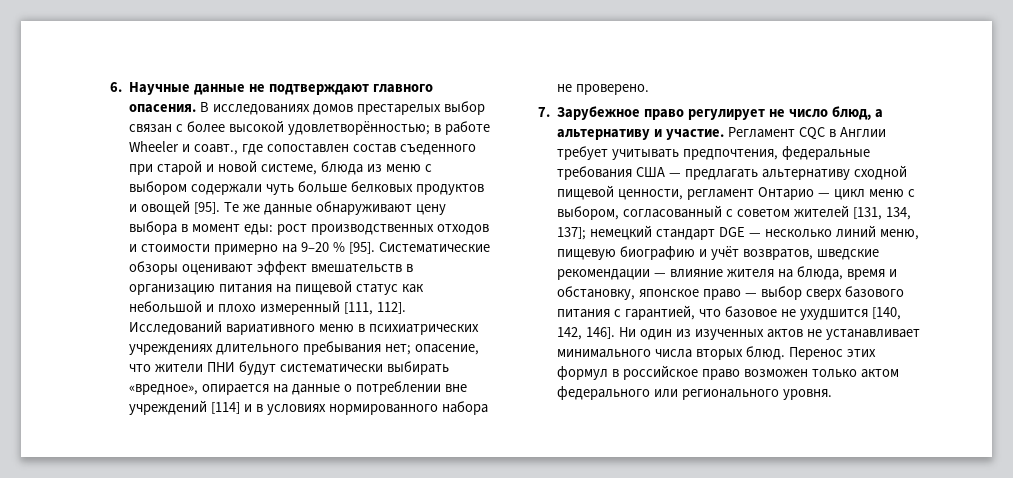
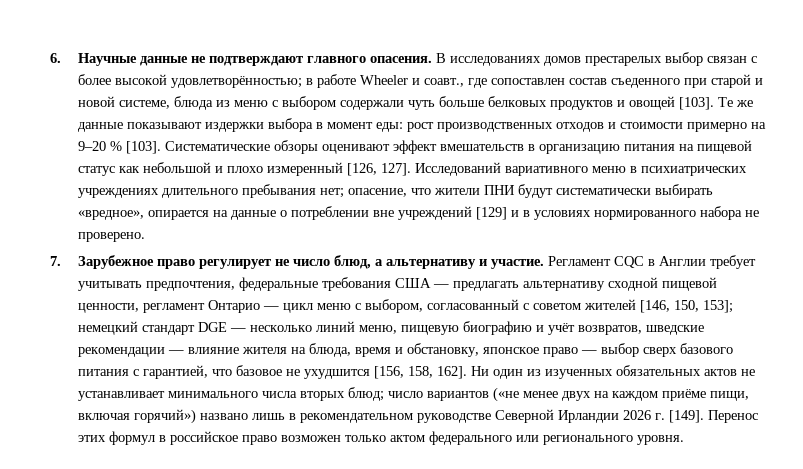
[194,202,221,214] [95]. -> [678,97,714,110] [103].
[315,201,446,215] обнаруживают цену -> [126,122,264,132] показывают издержки
[348,242,375,254] [95]. -> [125,141,161,154] [103].
[343,302,406,315] [111, 112]. -> [346,163,411,176] [126, 127].
[211,402,241,414] [114] -> [475,207,507,220] [129]
[852,207,911,220] [557,227,587,240] [131, 134, 137]; -> [639,300,733,313] [146, 150, 153];
[871,307,901,320] [557,327,616,340] [140, 142, 146]. -> [373,366,467,379] [156, 158, 162].
(764, 334) none -> [615,365,701,376] обязательных
[745,346,785,360] блюд. -> [347,387,749,402] [77,409,704,424] блюд; число вариантов («не менее двух на каждом приёме пищи, включая горячий») названо лишь в рекомендательном руководстве Северной Ирландии 2026 г. [149].

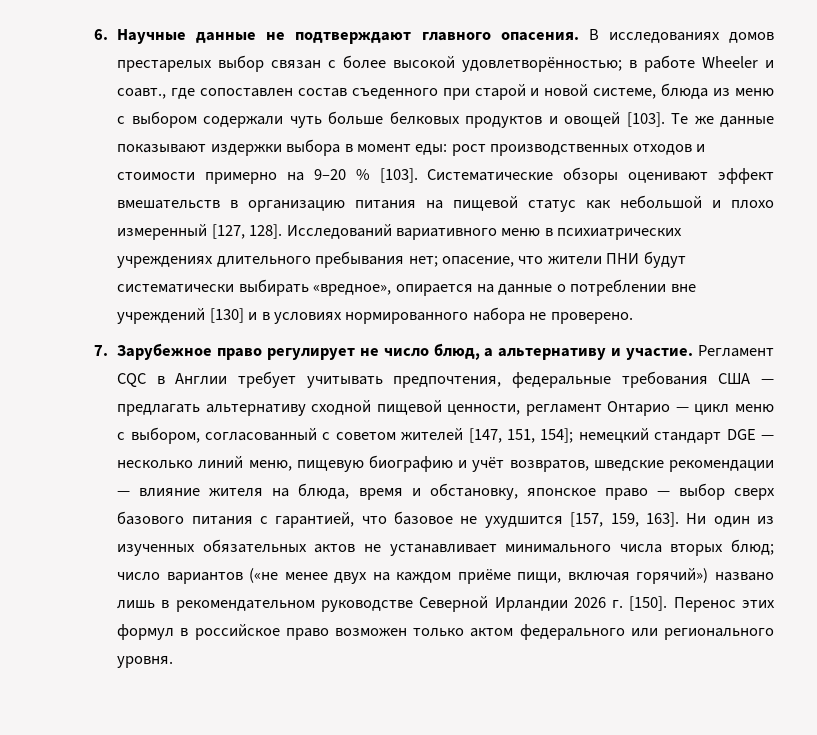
[346,163,411,176] [126, 127]. -> [211,224,283,239] [127, 128].
[475,207,507,220] [129] -> [209,308,244,323] [130]
[639,300,733,313] [146, 150, 153]; -> [468,428,574,443] [147, 151, 154];
[373,366,467,379] [156, 158, 162]. -> [570,512,679,527] [157, 159, 163].
[668,410,704,423] [149]. -> [629,596,668,611] [150].

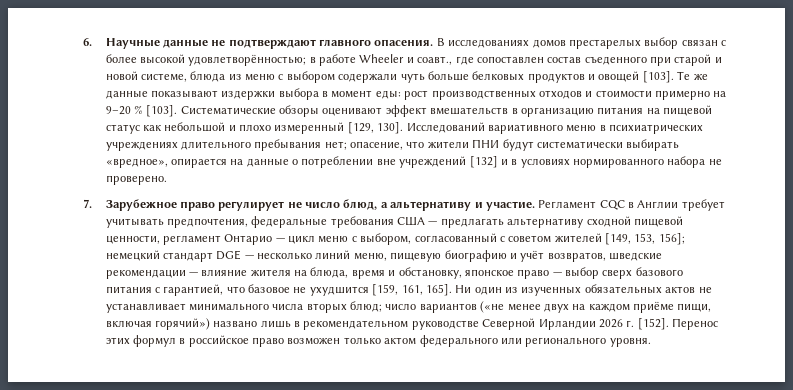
[211,224,283,239] [127, 128]. -> [347,122,404,134] [129, 130].
[209,308,244,323] [130] -> [469,156,498,168] [132]
[468,428,574,443] [147, 151, 154]; -> [605,233,685,245] [149, 153, 156];
[570,512,679,527] [157, 159, 163]. -> [372,284,452,296] [159, 161, 165].
[629,596,668,611] [150]. -> [637,318,669,330] [152].

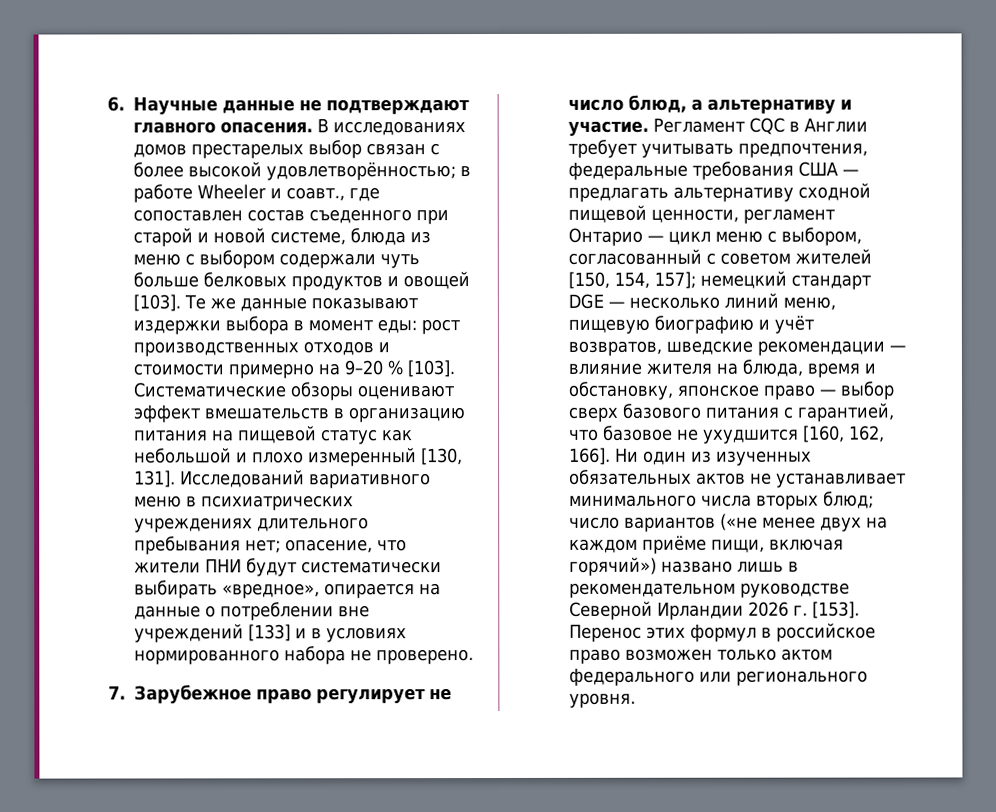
[347,122,404,134] [129, 130]. -> [420,448,463,466] [133,470,176,488] [130, 131].
[469,156,498,168] [132] -> [247,624,291,642] [133]
[605,233,685,245] [149, 153, 156]; -> [567,271,696,289] [150, 154, 157];
[372,284,452,296] [159, 161, 165]. -> [802,425,885,443] [568,447,611,465] [160, 162, 166].
[637,318,669,330] [152]. -> [811,601,860,619] [153].

